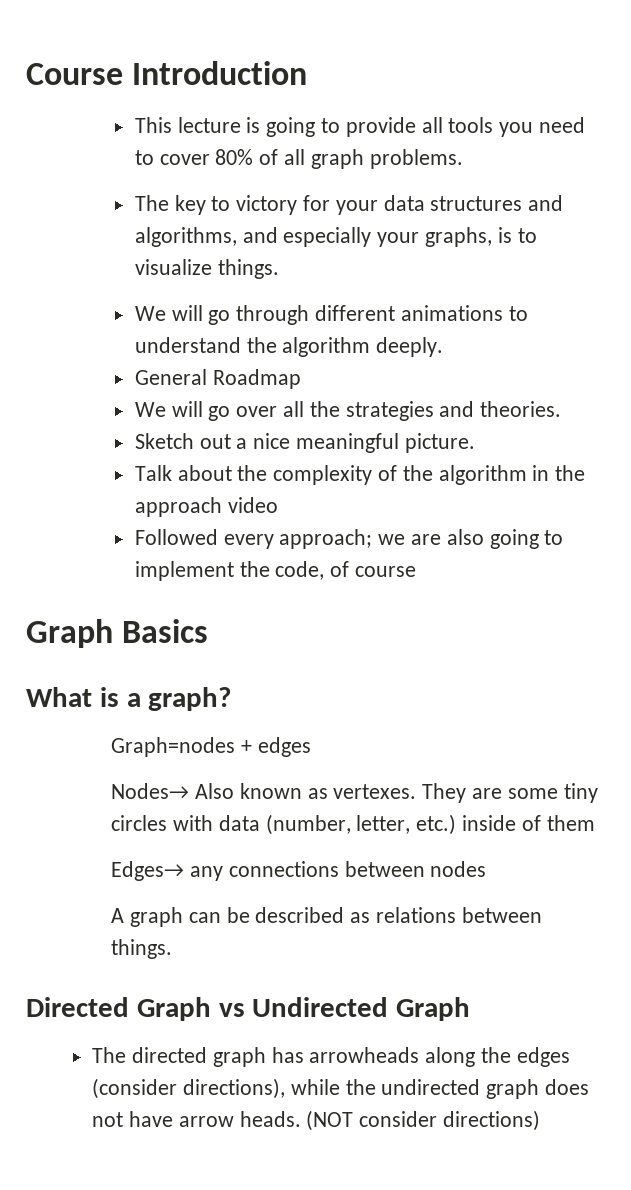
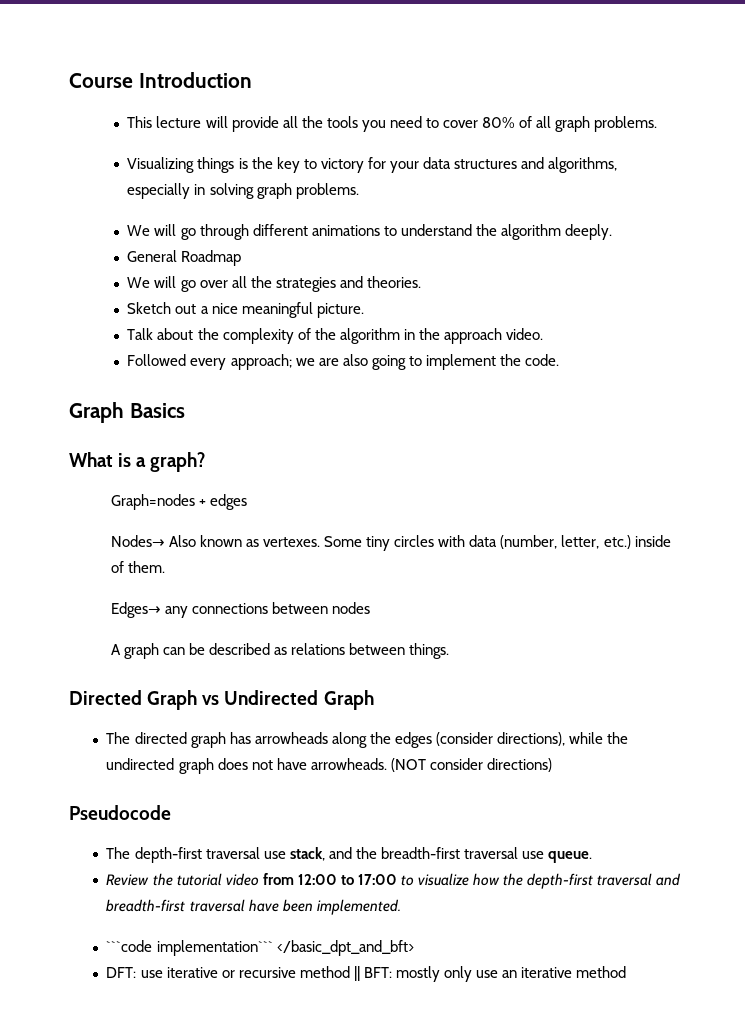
[246,117,341,137] is going to -> [205,116,228,128] will
(443, 125) none -> [301,116,323,128] the
[134,195,169,211] The -> [127,157,273,173] Visualizing things is the
[242,227,537,247] [134,259,279,279] and especially your graphs, is to visualize things. -> [127,183,359,199] especially in solving graph problems.
[227,497,278,513] video -> [505,328,543,340] video.
[275,561,417,580] code, of course -> [524,354,559,366] code.
[422,783,558,803] They are some -> [324,536,363,547] Some
[546,815,595,831] them -> [127,561,165,573] them.
[178,1111,301,1127] arrow heads. -> [310,758,387,770] arrowheads.
(541, 1120) none -> [69,805,171,820] [106,847,592,863] [106,873,682,889] [106,899,401,915] [106,940,414,956] [106,966,627,982] // Pseudocode // The depth-first traversal use stack, and the breadth-first traversal use queue. // Review the tutorial video from 12:00 to 17:00 to visualize how the depth-first traversal and breadth-first traversal have been implemented. // ```code implementation``` </basic_dpt_and_bft> // DFT: use iterative or recursive method || BFT: mostly only use an iterative method

